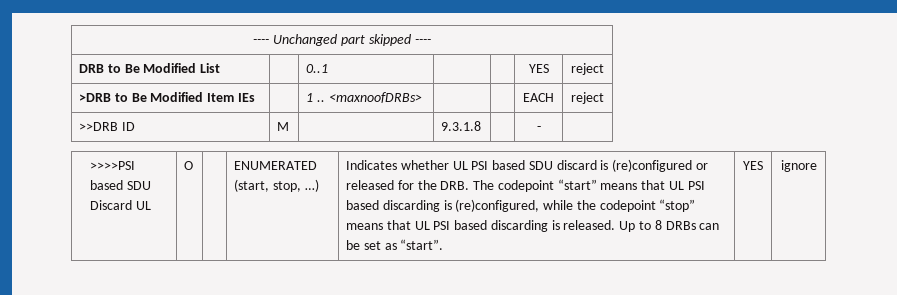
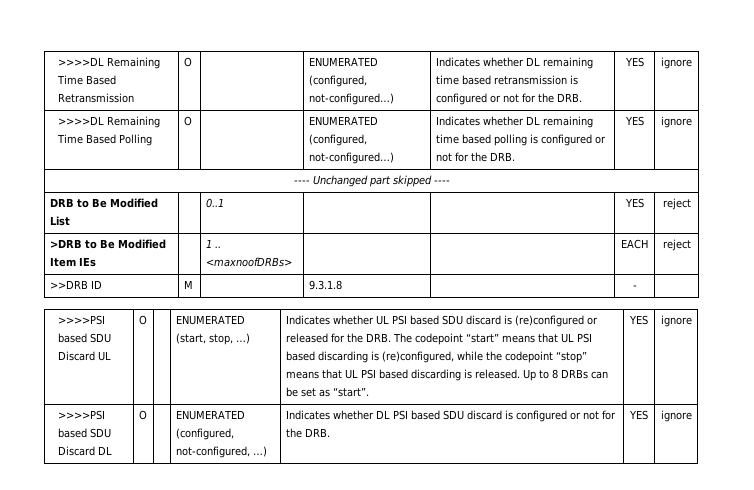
(253, 41) none -> [57,57,160,69] [56,75,116,85] [57,93,134,103] [183,57,192,67] [308,57,378,67] [308,75,367,87] [308,93,394,105] [435,57,593,69] [435,75,578,85] [435,93,582,105] [624,57,644,67] [661,57,692,69] [57,116,160,128] [56,134,152,146] [183,116,192,126] [308,116,378,126] [308,134,367,146] [308,152,394,164] [435,116,593,128] [435,134,606,146] [435,152,515,162] [624,116,644,126] [661,116,692,128] >>>>DL Remaining Time Based Retransmission | O | | ENUMERATED (configured, not-configured…) | Indicates whether DL remaining time based retransmission is configured or not for the DRB. | YES | ignore // >>>>DL Remaining Time Based Polling | O | | ENUMERATED (configured, not-configured…) | Indicates whether DL remaining time based polling is configured or not for the DRB. | YES | ignore //
(817, 166) none -> [57,410,105,420] [57,428,111,438] [57,446,112,456] [138,410,147,420] [175,410,245,420] [175,428,234,440] [175,446,267,458] [285,410,616,422] [285,428,330,438] [629,410,648,420] [660,410,692,422] // >>>>PSI based SDU Discard DL | O | | ENUMERATED (configured, not-configured, …) | Indicates whether DL PSI based SDU discard is configured or not for the DRB. | YES | ignore

